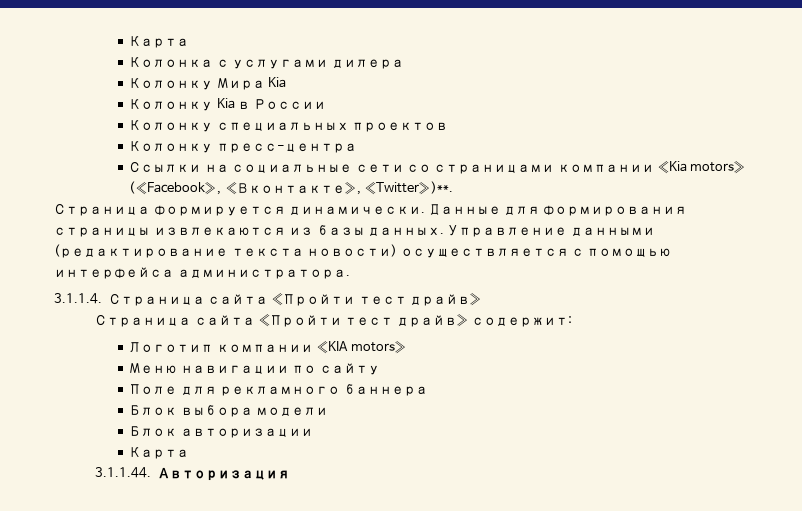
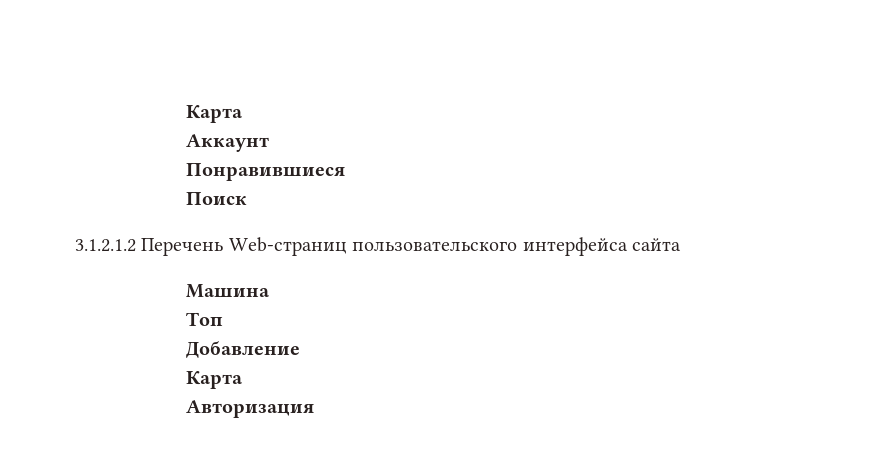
[129,36,190,48] [129,57,404,69] [129,77,287,90] [129,98,326,111] [129,120,449,132] [129,141,357,153] [129,160,747,174] [129,181,454,195] [54,204,688,216] [54,225,655,237] [54,244,672,258] [54,267,350,279] [54,292,483,306] [95,313,573,327] [129,340,407,354] [129,363,380,375] [129,384,428,396] [129,405,329,417] [129,426,313,438] [129,447,190,459] [95,467,152,478] Карта // Колонка с услугами дилера // Колонку Мира Kia // Колонку Kia в России // Колонку специальных проектов // Колонку пресс-центра // Ссылки на социальные сети со страницами компании «Kia motors» («Facebook», «Вконтакте», «Twitter»)**. // Страница формируется динамически. Данные для формирования страницы извлекаются из базы данных. Управление данными (редактирование текста новости) осуществляется с помощью интерфейса администратора. // 3.1.1.4. Страница сайта «Пройти тест драйв» // Страница сайта «Пройти тест драйв» содержит: // Логотип компании «KIA motors» // Меню навигации по сайту // Поле для рекламного баннера // Блок выбора модели // Блок авторизации // Карта // 3.1.1.44. -> [186,105,244,123] [186,134,270,152] [186,163,346,181] [186,192,248,205] [75,237,681,256] [186,284,271,298] [186,312,224,326] [186,341,301,358] [186,371,244,389] Карта // Аккаунт // Понравившиеся // Поиск // 3.1.2.1.2 Перечень Web-страниц пользовательского интерфейса сайта // Машина // Топ // Добавление // Карта //

